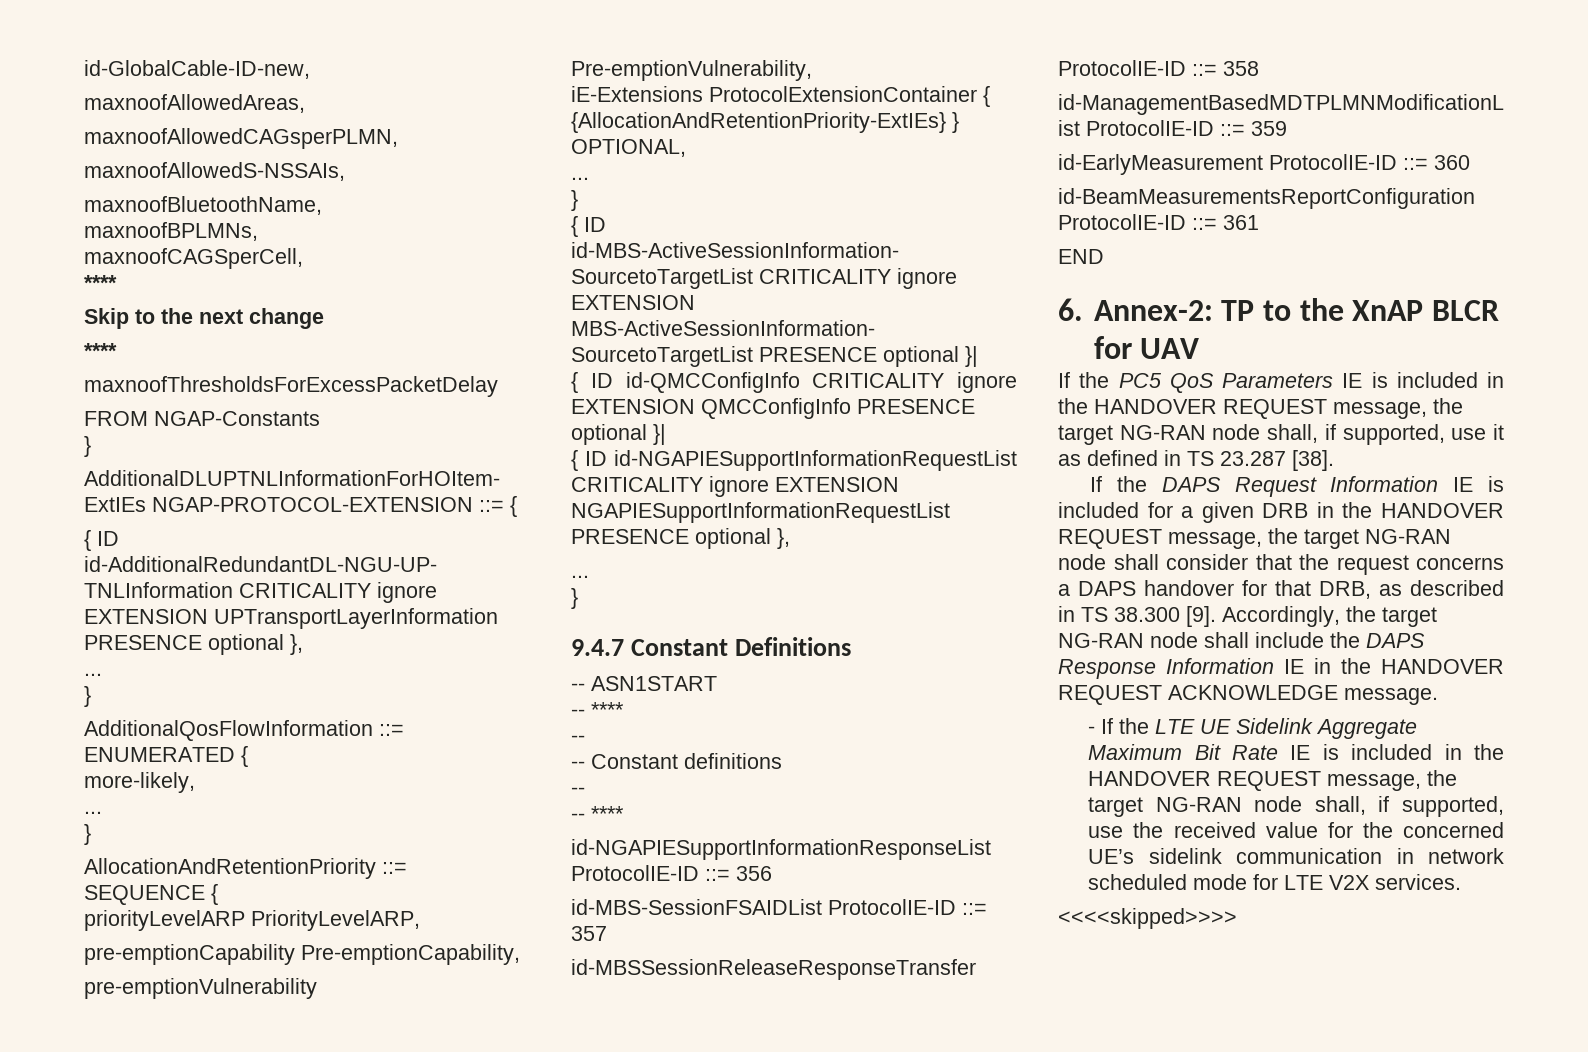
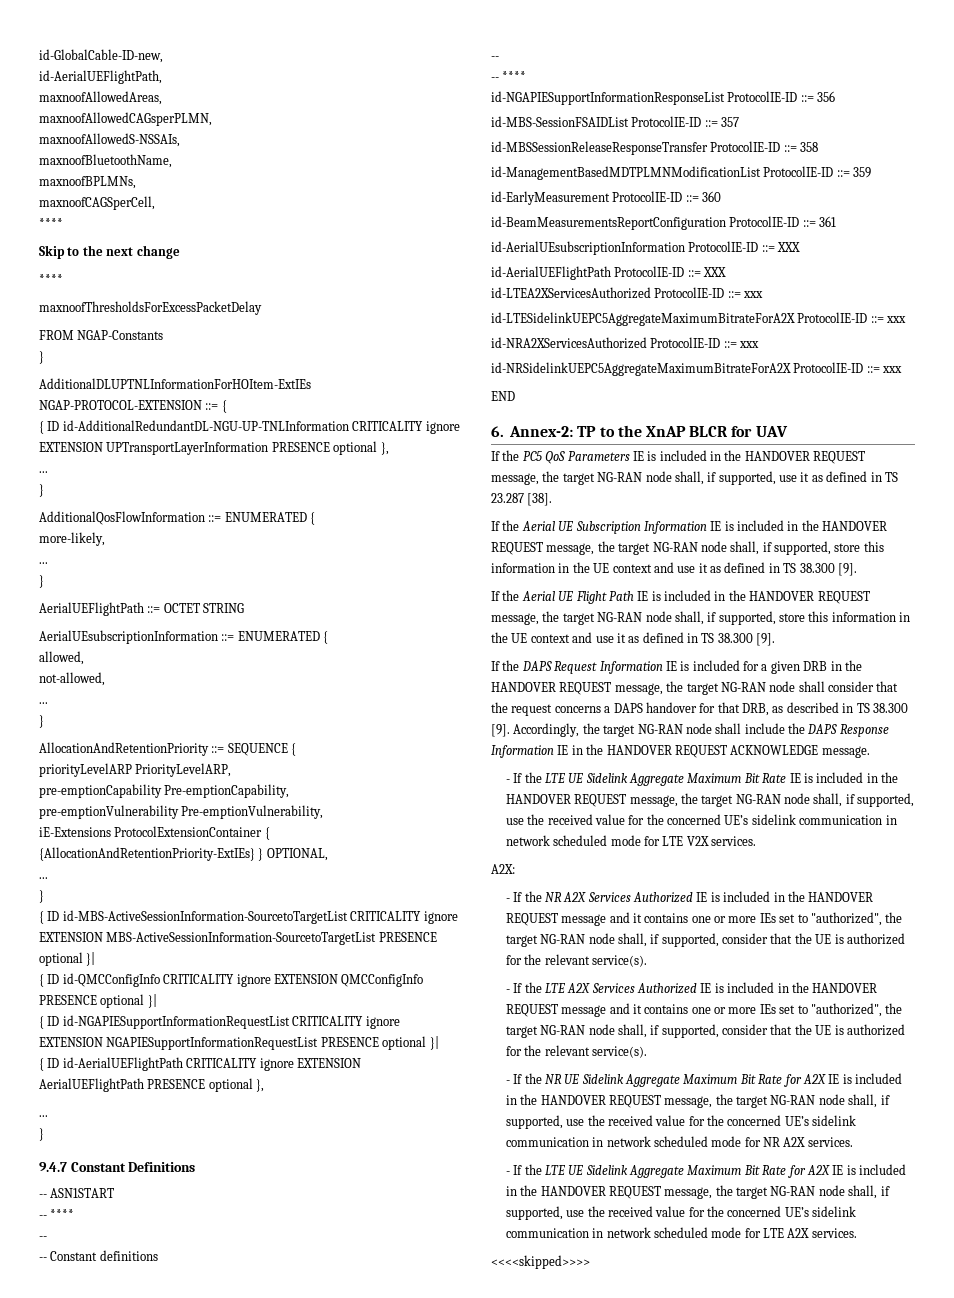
(310, 69) none -> [39,70,162,84] // id-AerialUEFlightPath,
(91, 834) none -> [39,602,245,616] [39,630,329,644] [39,651,84,665] [39,672,105,686] [39,702,48,704] [39,715,44,728] // AerialUEFlightPath ::= OCTET STRING // AerialUEsubscriptionInformation ::= ENUMERATED { // allowed, // not-allowed, // ... // }
(771, 538) none -> [429,1036,439,1050] [39,1057,361,1071] [39,1078,253,1092] }| // { ID id-AerialUEFlightPath CRITICALITY ignore EXTENSION AerialUEFlightPath PRESENCE optional
(1259, 222) none -> [491,241,801,255] [491,266,727,280] [491,287,764,299] [491,312,907,326] [491,337,760,349] [491,362,903,376] // id-AerialUEsubscriptionInformation ProtocolIE-ID ::= XXX // id-AerialUEFlightPath ProtocolIE-ID ::= XXX // id-LTEA2XServicesAuthorized ProtocolIE-ID ::= xxx // id-LTESidelinkUEPC5AggregateMaximumBitrateForA2X ProtocolIE-ID ::= xxx // id-NRA2XServicesAuthorized ProtocolIE-ID ::= xxx // id-NRSidelinkUEPC5AggregateMaximumBitrateForA2X ProtocolIE-ID ::= xxx
(1334, 460) none -> [491,520,888,534] [491,541,884,555] [491,562,857,576] [491,590,870,604] [491,611,911,625] [491,632,776,646] // If the Aerial UE Subscription Information IE is included in the HANDOVER REQUEST message, the target NG-RAN node shall, if supported, store this information in the UE context and use it as defined in TS 38.300 [9]. // If the Aerial UE Flight Path IE is included in the HANDOVER REQUEST message, the target NG-RAN node shall, if supported, store this information in the UE context and use it as defined in TS 38.300 [9].
(1462, 882) none -> [491,864,515,874] [505,891,874,903] [505,912,903,926] [505,933,905,947] [505,954,647,967] [505,982,878,994] [505,1003,903,1017] [505,1024,905,1038] [505,1045,647,1058] [505,1073,903,1087] [505,1094,890,1108] [505,1115,857,1129] [505,1136,853,1147] [505,1164,907,1178] [505,1185,890,1199] [505,1206,857,1220] [505,1227,857,1238] // A2X: // - If the NR A2X Services Authorized IE is included in the HANDOVER REQUEST message and it contains one or more IEs set to "authorized", the target NG-RAN node shall, if supported, consider that the UE is authorized for the relevant service(s). // - If the LTE A2X Services Authorized IE is included in the HANDOVER REQUEST message and it contains one or more IEs set to "authorized", the target NG-RAN node shall, if supported, consider that the UE is authorized for the relevant service(s). // - If the NR UE Sidelink Aggregate Maximum Bit Rate for A2X IE is included in the HANDOVER REQUEST message, the target NG-RAN node shall, if supported, use the received value for the concerned UE’s sidelink communication in network scheduled mode for NR A2X services. // - If the LTE UE Sidelink Aggregate Maximum Bit Rate for A2X IE is included in the HANDOVER REQUEST message, the target NG-RAN node shall, if supported, use the received value for the concerned UE’s sidelink communication in network scheduled mode for LTE A2X services.

